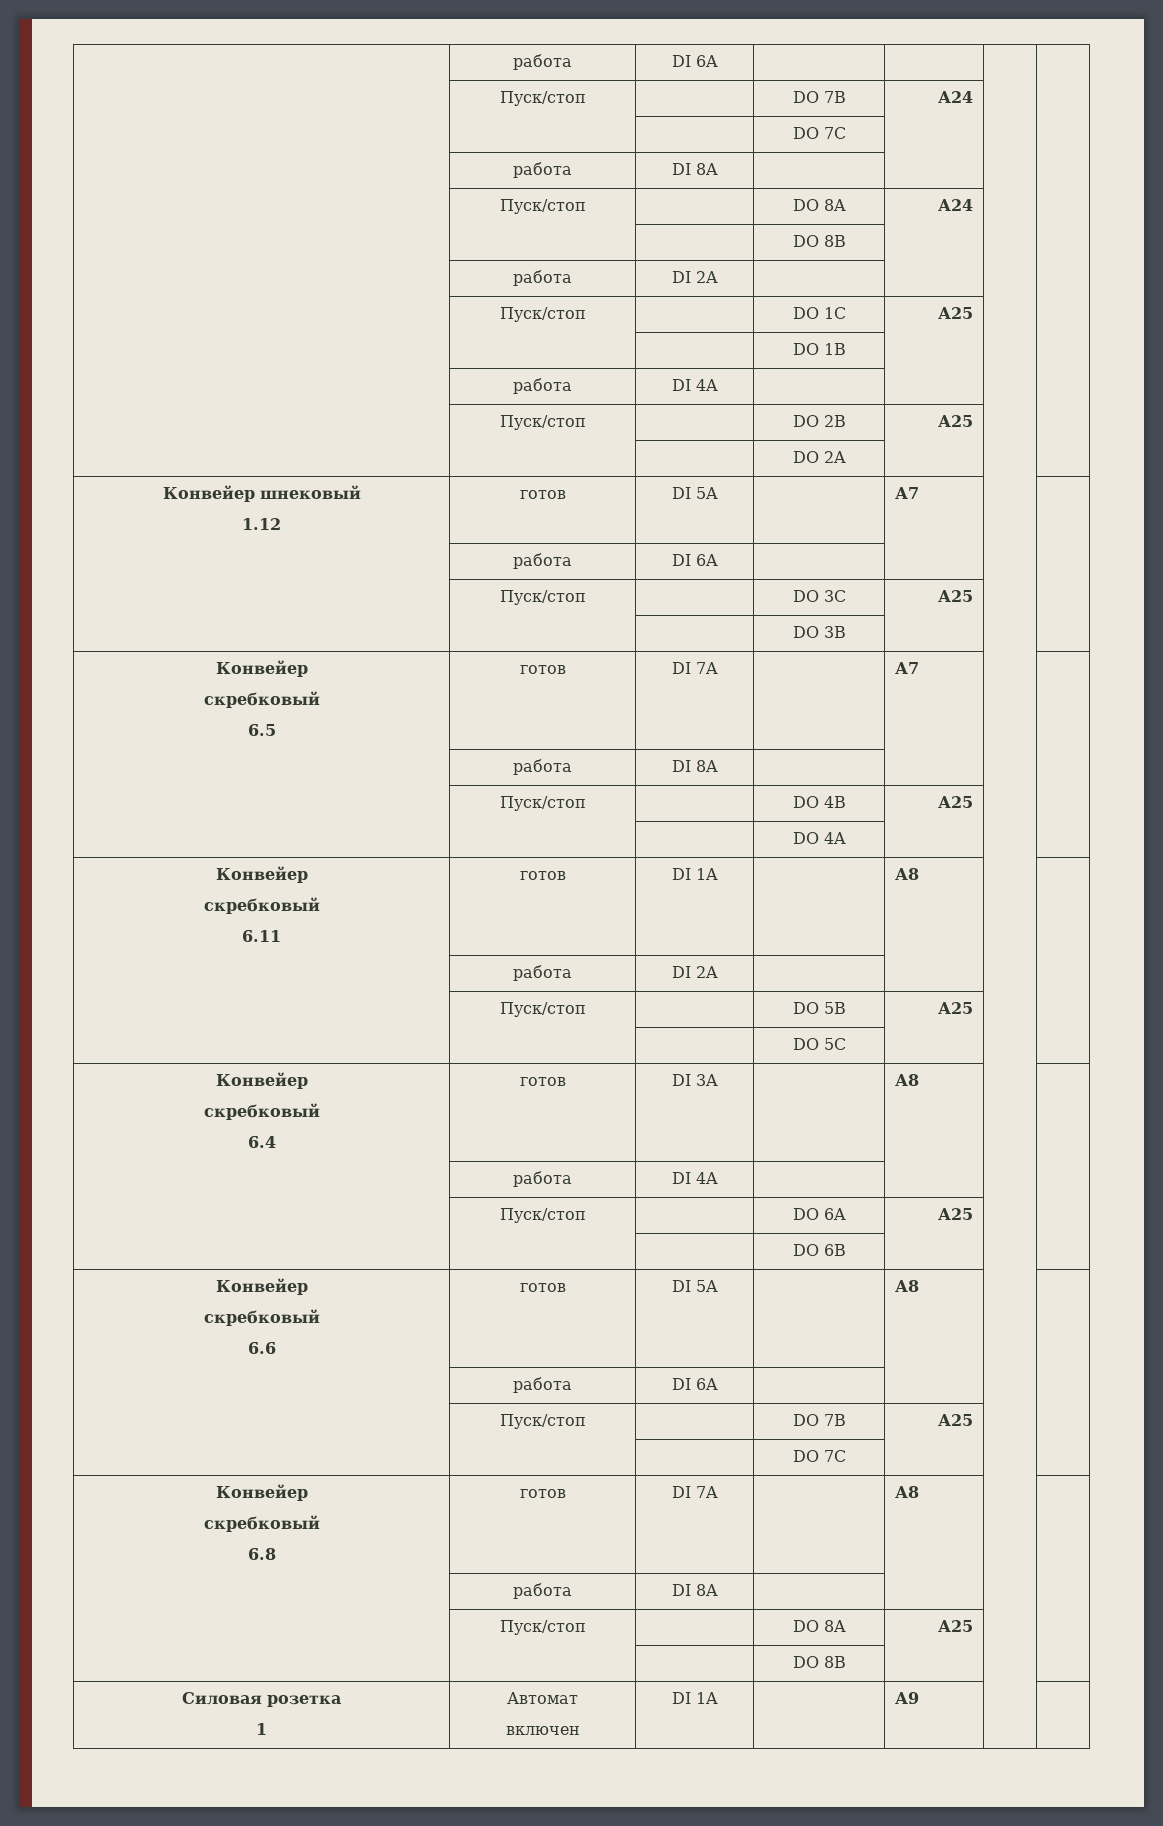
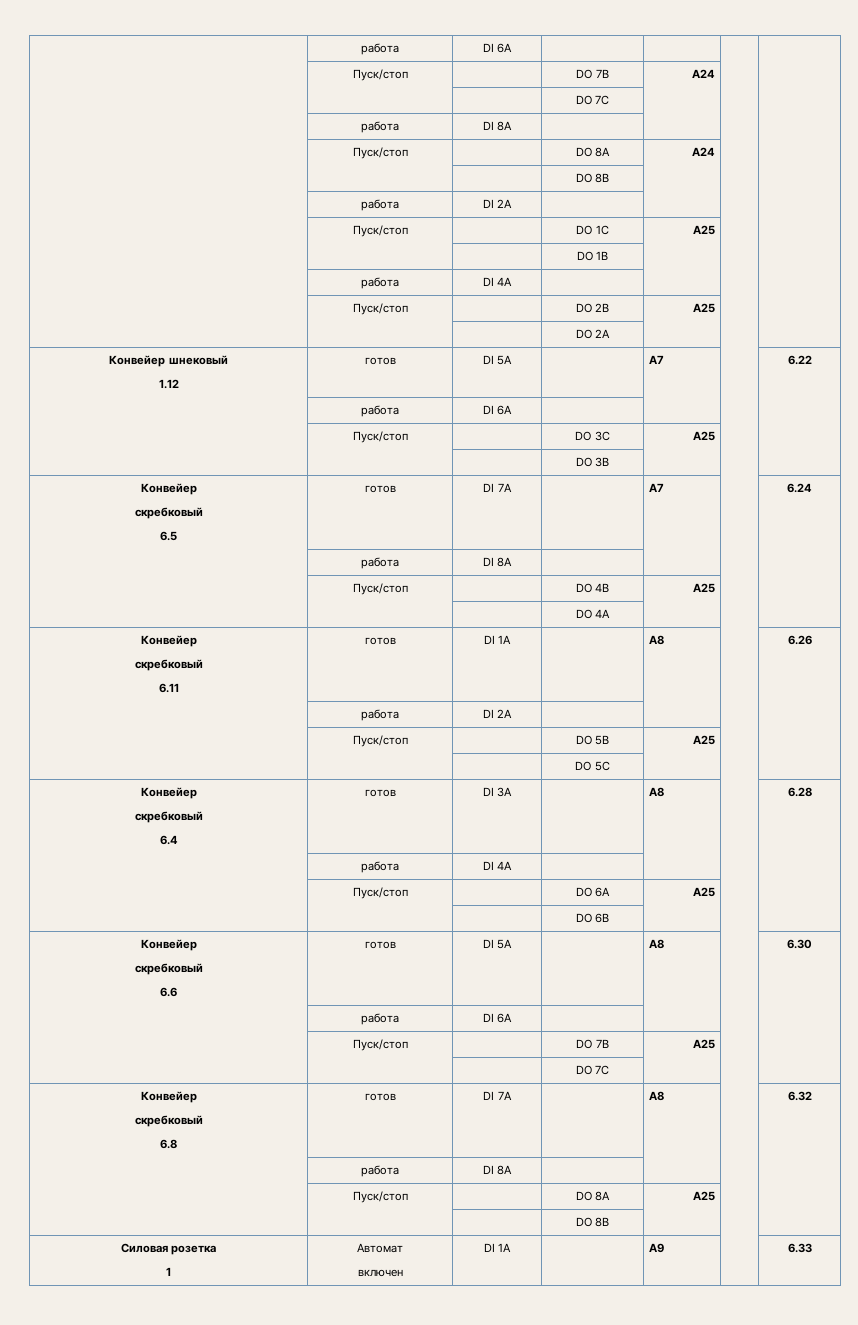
(920, 493) none -> [787,355,812,365] 6.22
(920, 668) none -> [787,483,812,493] 6.24
(920, 874) none -> [787,635,812,645] 6.26
(920, 1080) none -> [787,787,812,797] 6.28
(920, 1286) none -> [787,939,812,949] 6.30
(920, 1492) none -> [787,1091,812,1101] 6.32
(920, 1698) none -> [787,1243,812,1253] 6.33

